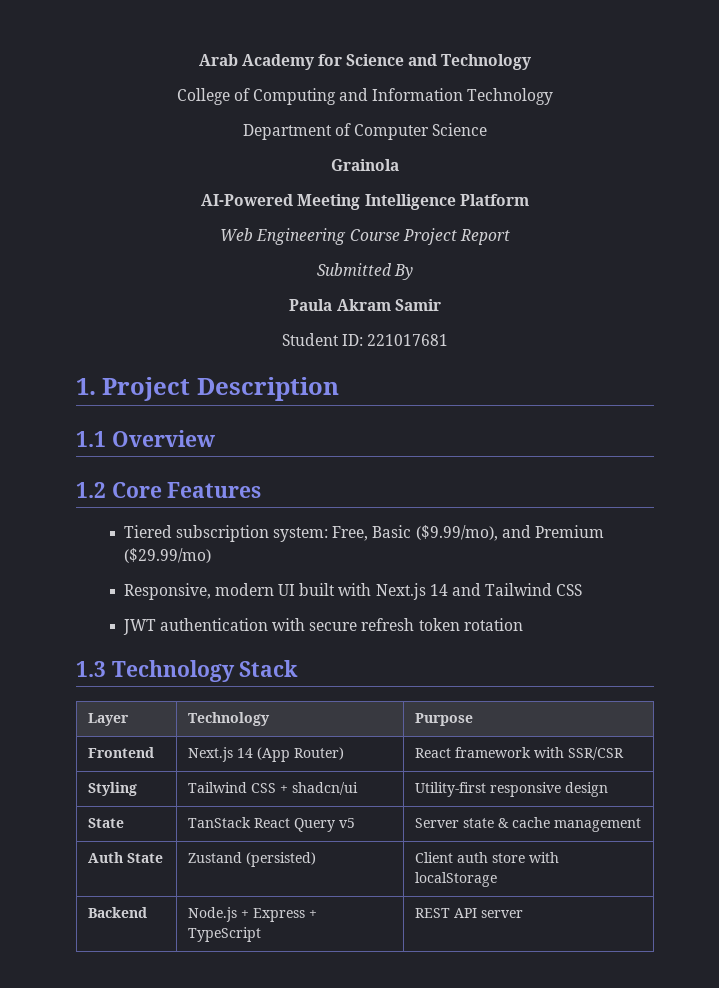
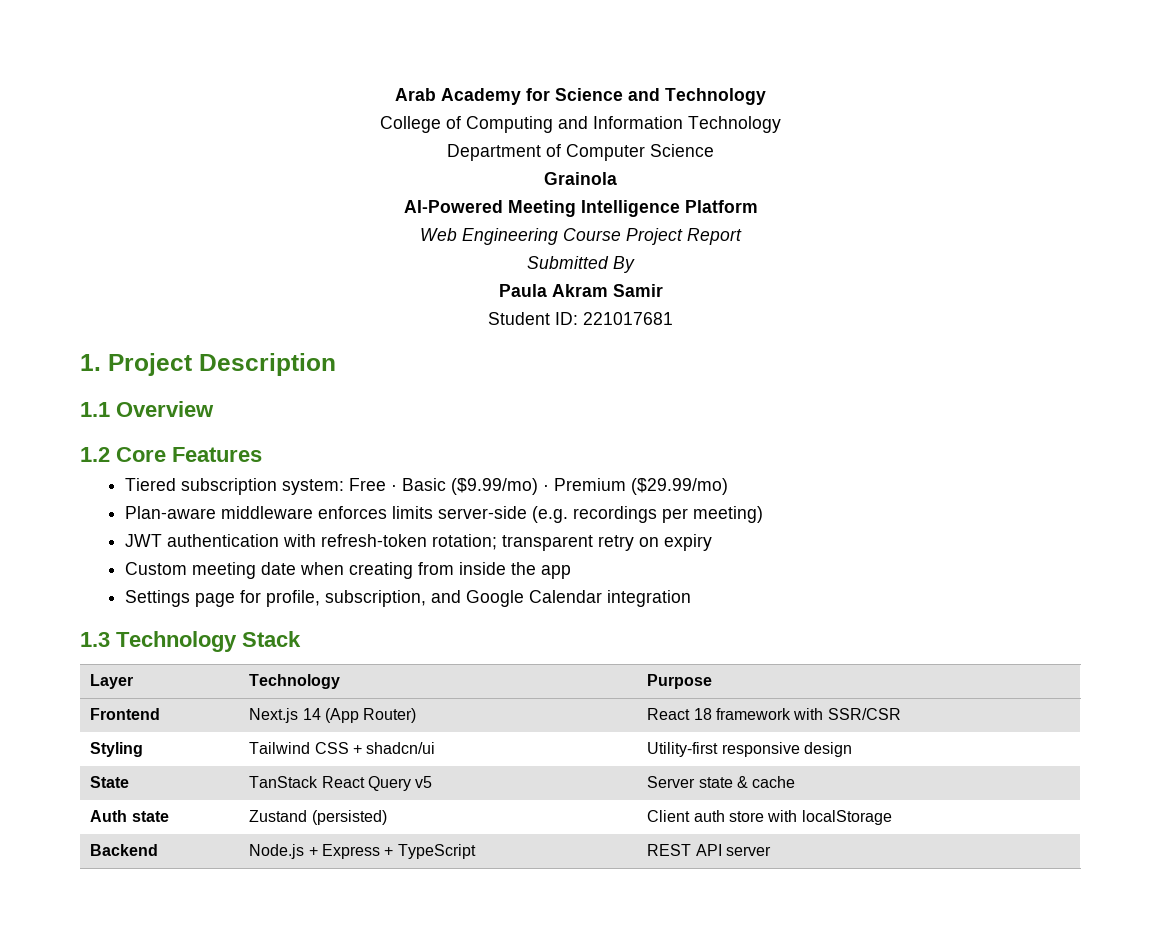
[332,525,604,541] [123,548,211,563] [123,583,583,600] [122,618,523,635] Free, Basic ($9.99/mo), and Premium ($29.99/mo) // Responsive, modern UI built with Next.js 14 and Tailwind CSS // JWT authentication with secure refresh token rotation -> [348,478,728,495] [124,506,763,523] [124,534,712,551] [124,562,571,579] [124,590,691,607] Free · Basic ($9.99/mo) · Premium ($29.99/mo) // Plan-aware middleware enforces limits server-side (e.g. recordings per meeting) // JWT authentication with refresh-token rotation; transparent retry on expiry // Custom meeting date when creating from inside the app // Settings page for profile, subscription, and Google Calendar integration
(452, 753) none -> [693,708,712,720] 18
[554,818,642,832] management -> (796, 782) none
[127,853,164,863] State -> [131,811,169,822] state

